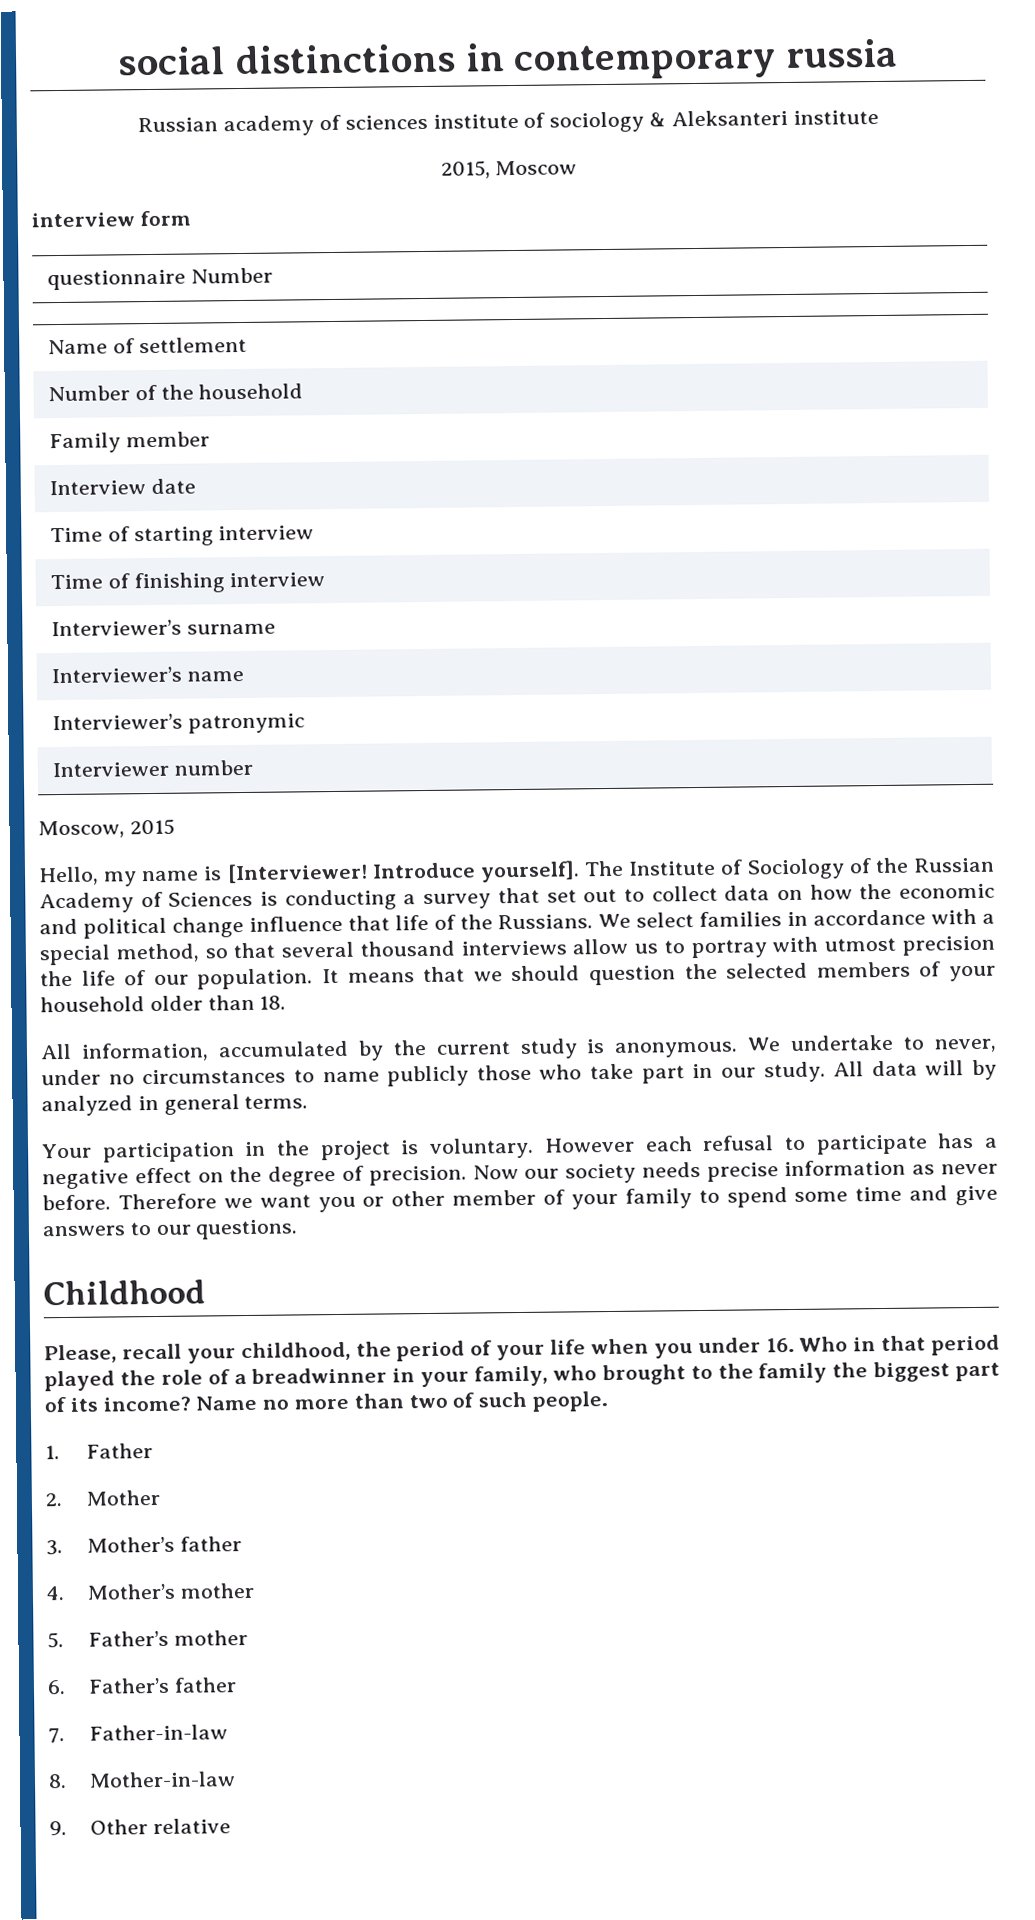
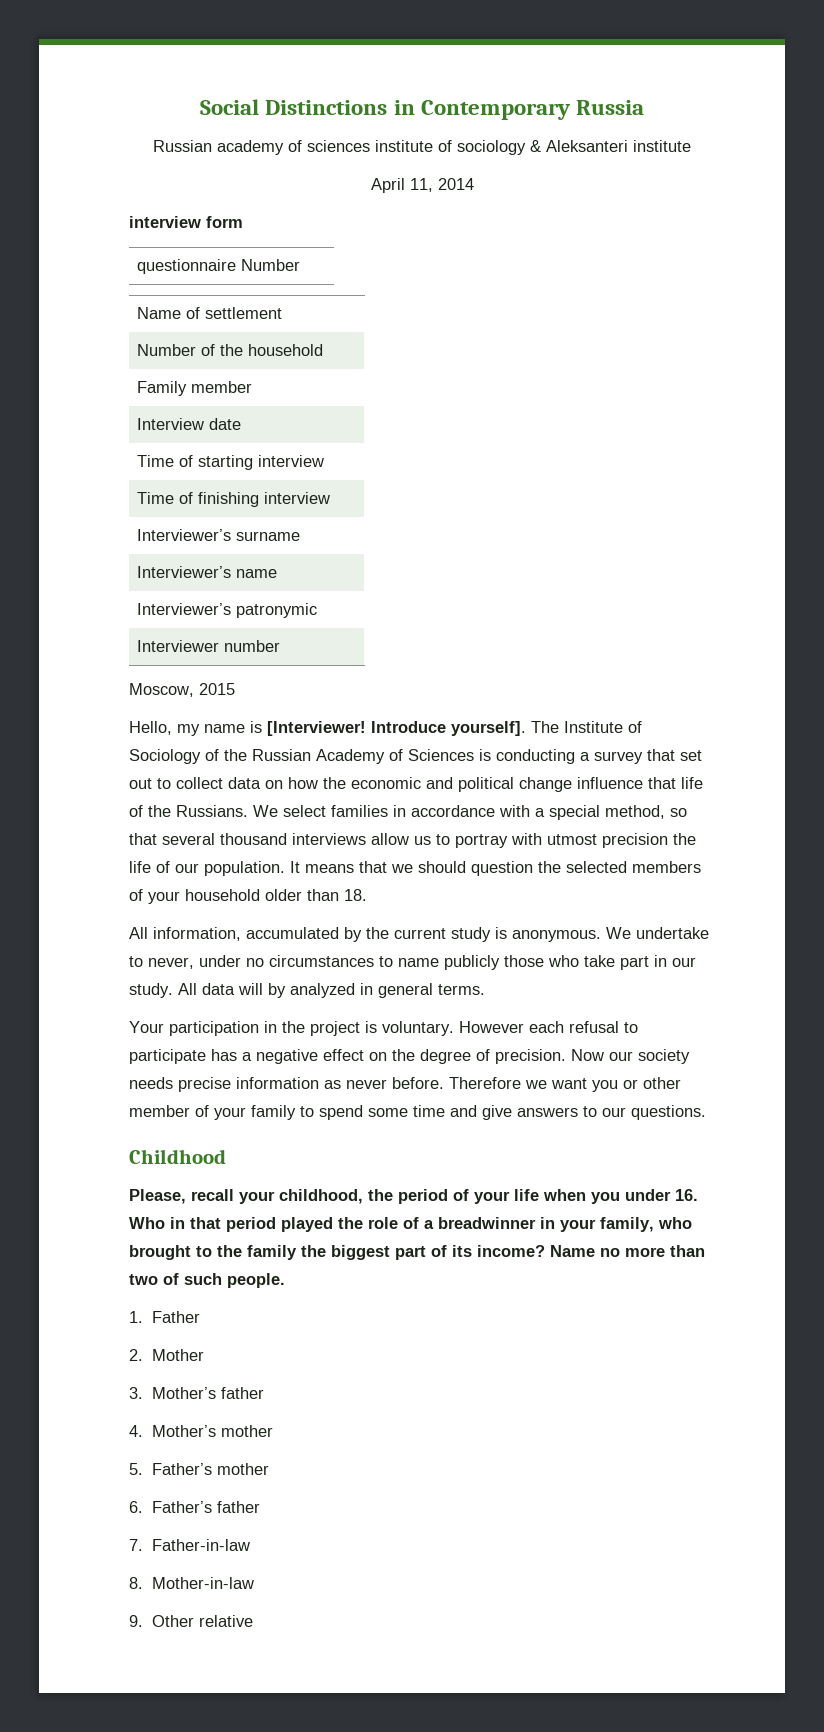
[117,38,898,80] social distinctions in contemporary russia -> [200,99,644,120] Social Distinctions in Contemporary Russia
[440,160,578,179] 2015, Moscow -> [370,178,474,193] April 11, 2014

